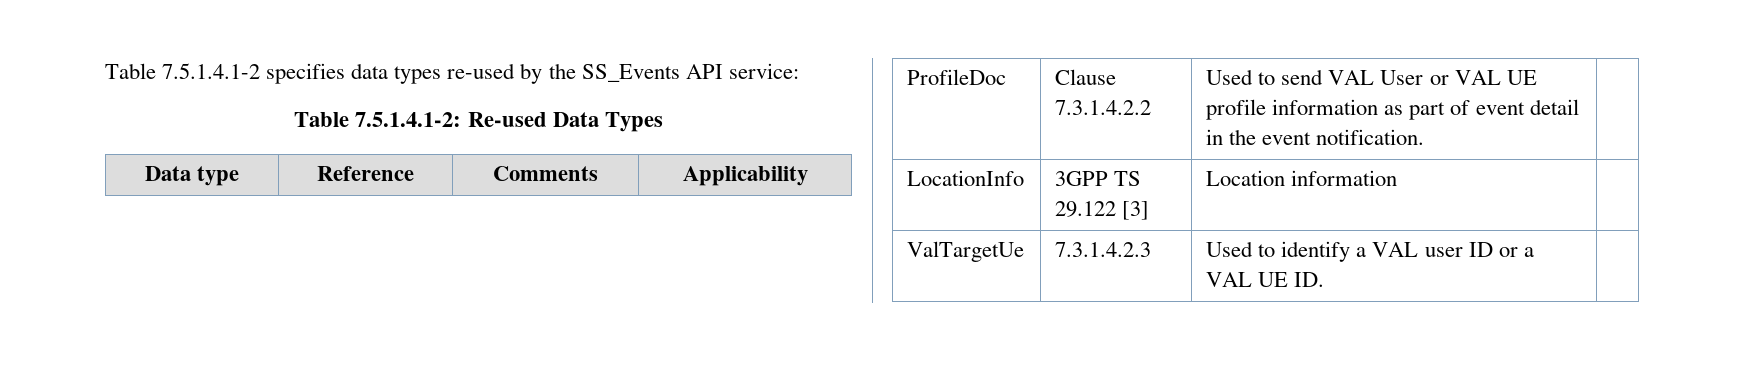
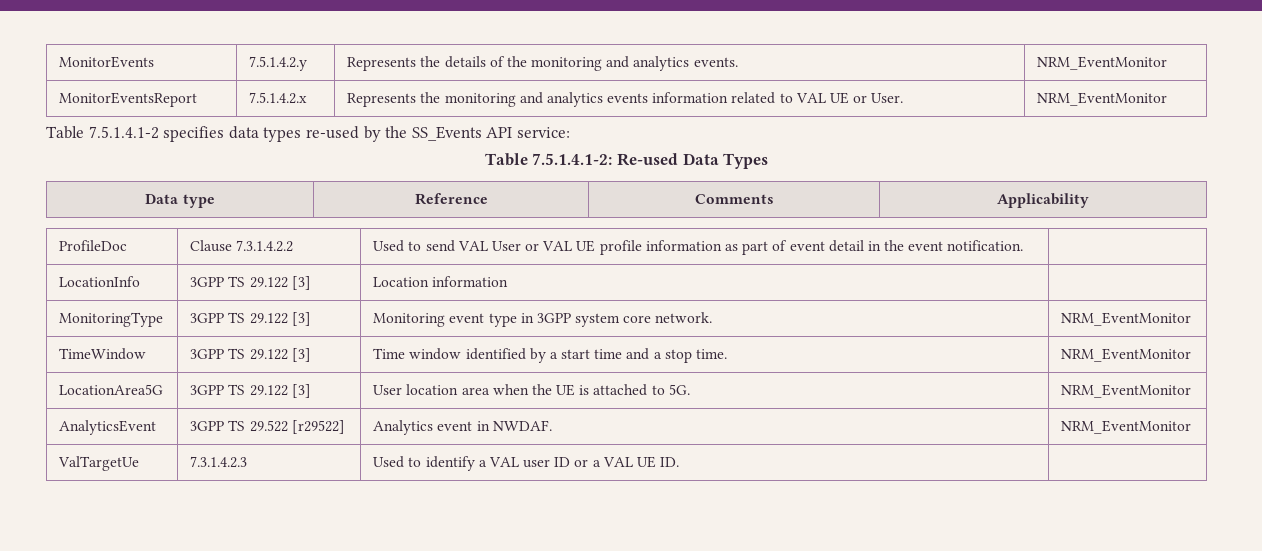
(105, 71) none -> [59,56,155,68] [249,56,308,71] [347,56,738,71] [1037,56,1168,70] [59,92,198,107] [249,92,308,104] [347,92,904,107] [1037,92,1168,106] MonitorEvents | 7.5.1.4.2.y | Represents the details of the monitoring and analytics events. | NRM_EventMonitor // MonitorEventsReport | 7.5.1.4.2.x | Represents the monitoring and analytics events information related to VAL UE or User. | NRM_EventMonitor //
(1398, 178) none -> [59,312,164,327] [190,312,311,326] [373,312,713,327] [1061,312,1192,326] [59,348,147,360] [190,348,311,362] [373,348,727,363] [1061,348,1192,362] [59,384,164,395] [190,384,311,398] [373,384,690,396] [1061,384,1192,398] [59,420,157,435] [190,420,345,434] [373,420,552,435] [1061,420,1192,434] // MonitoringType | 3GPP TS 29.122 [3] | Monitoring event type in 3GPP system core network. | NRM_EventMonitor // TimeWindow | 3GPP TS 29.122 [3] | Time window identified by a start time and a stop time. | NRM_EventMonitor // LocationArea5G | 3GPP TS 29.122 [3] | User location area when the UE is attached to 5G. | NRM_EventMonitor // AnalyticsEvent | 3GPP TS 29.522 [r29522] | Analytics event in NWDAF. | NRM_EventMonitor

